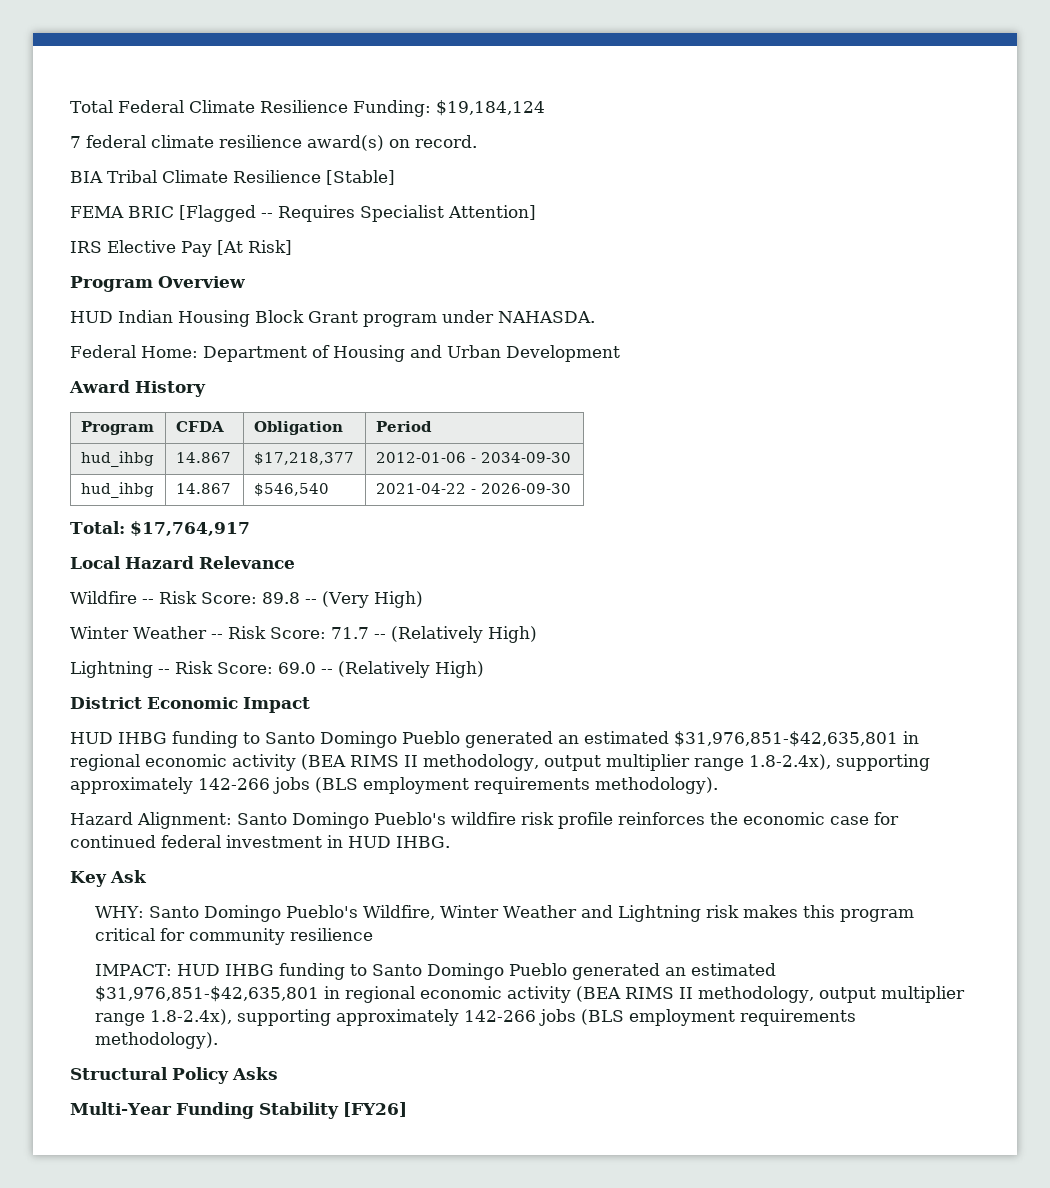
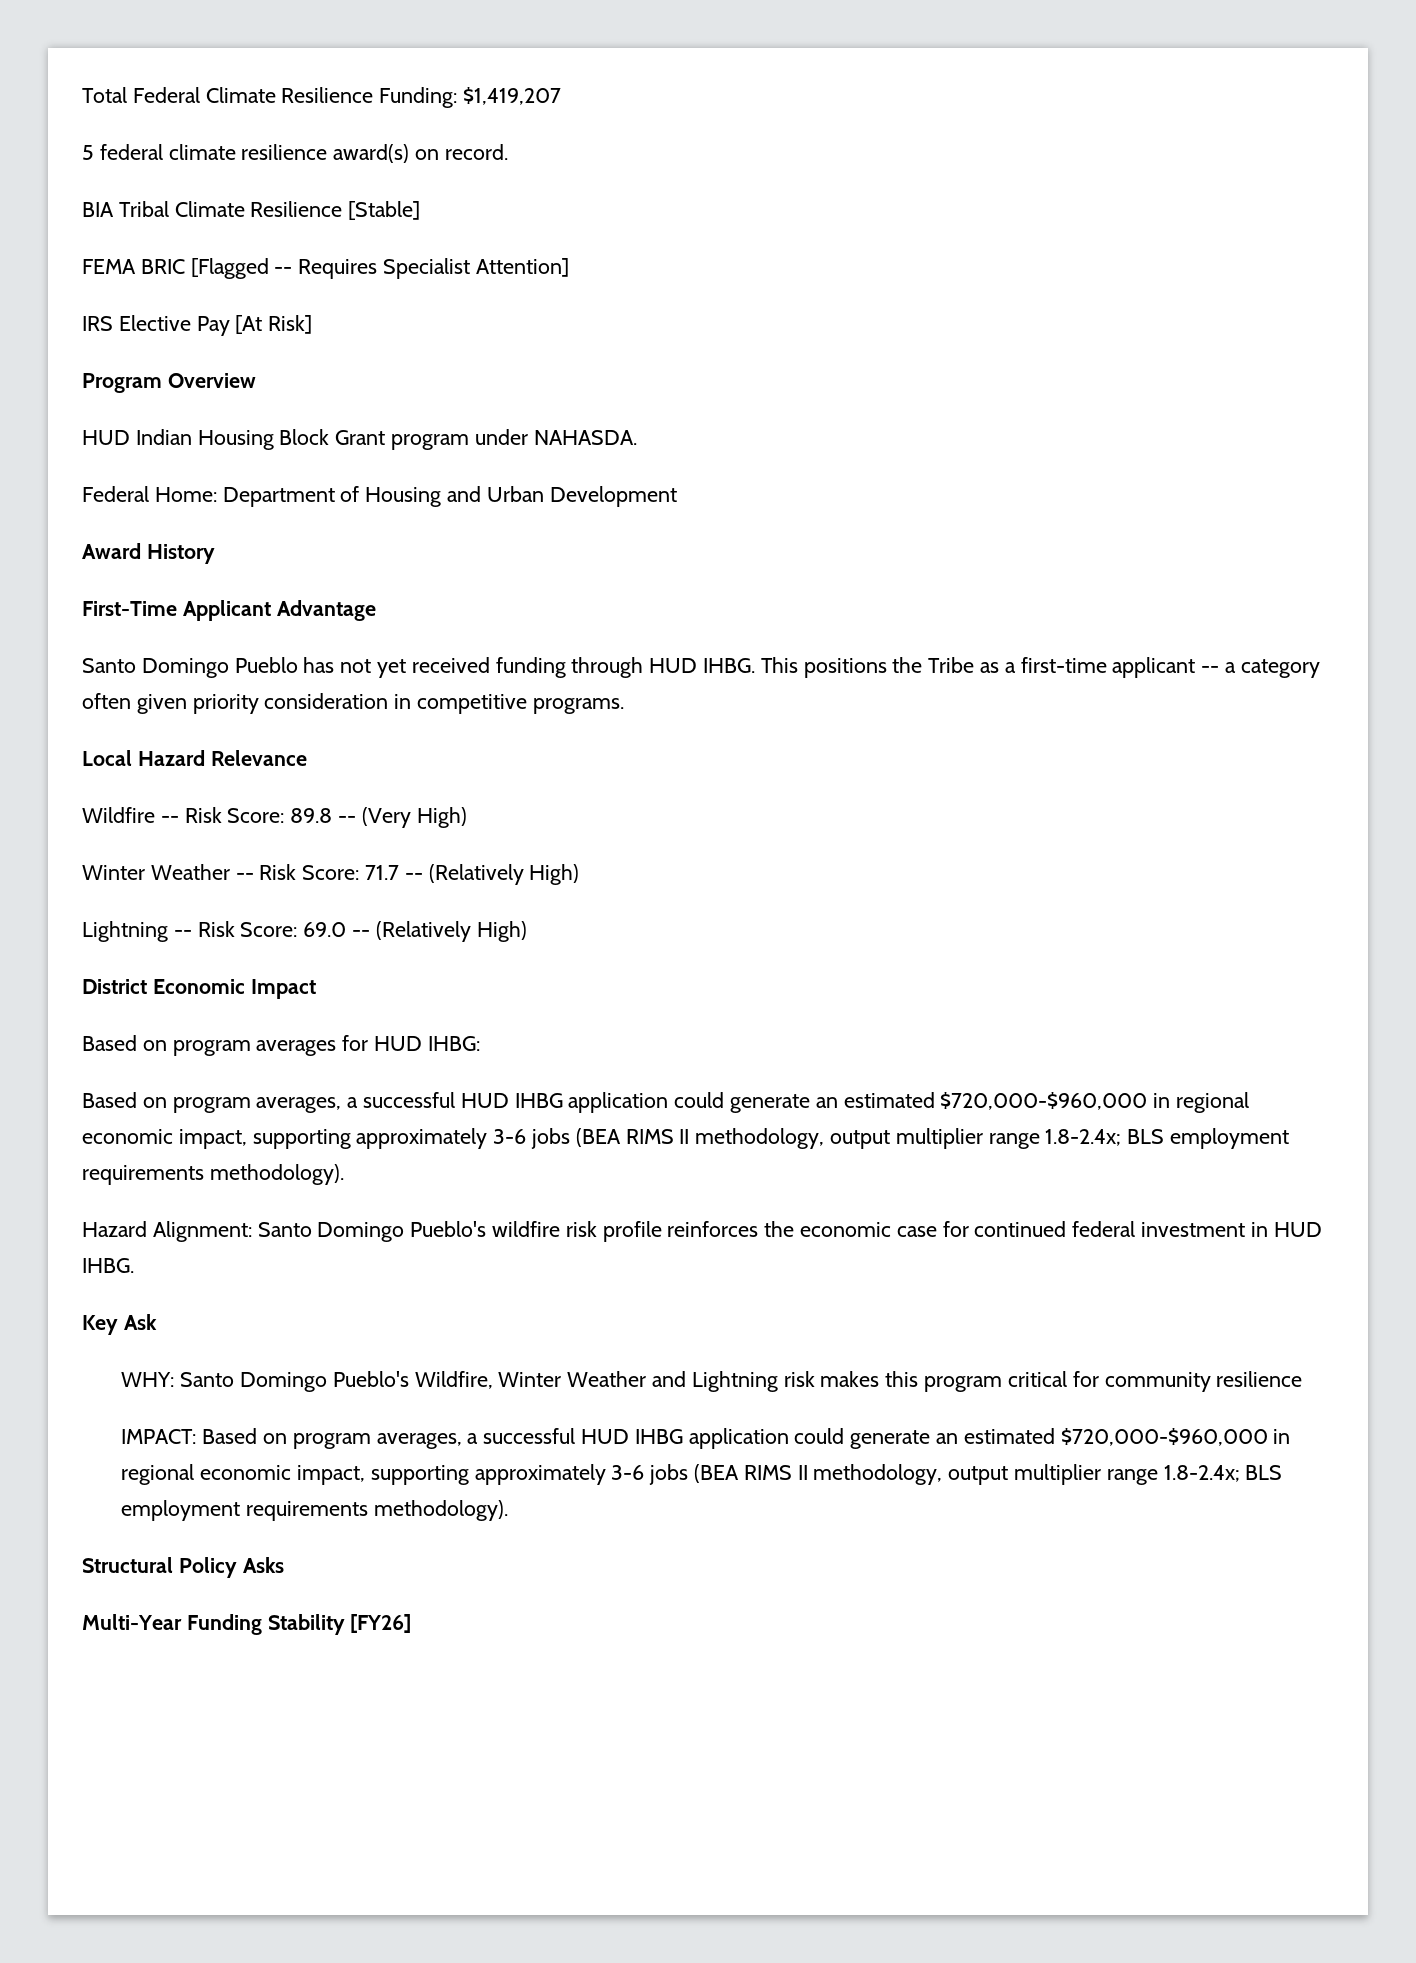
[435,100,545,116] [70,136,81,148] $19,184,124 // 7 -> [462,87,561,105] [82,145,94,160] $1,419,207 // 5
[80,421,154,435] [175,421,224,432] [253,421,343,435] [375,421,432,432] [80,451,154,467] [175,452,231,463] [253,452,354,465] [375,452,571,463] [80,482,154,498] [175,483,231,494] [253,483,329,496] [375,483,571,494] [70,521,250,536] // Program | CFDA | Obligation | Period // hud_ihbg | 14.867 | $17,218,377 | 2012-01-06 - 2034-09-30 // hud_ihbg | 14.867 | $546,540 | 2021-04-22 - 2026-09-30 // Total: $17,764,917 -> [82,600,376,621] [82,657,1320,678] [82,693,624,714] // First-Time Applicant Advantage // Santo Domingo Pueblo has not yet received funding through HUD IHBG. This positions the Tribe as a first-time applicant -- a category often given priority consideration in competitive programs.
[70,731,919,748] [70,754,930,771] [70,777,358,794] HUD IHBG funding to Santo Domingo Pueblo generated an estimated $31,976,851-$42,635,801 in regional economic activity (BEA RIMS II methodology, output multiplier range 1.8-2.4x), supporting approximately 142-266 jobs (BLS -> [82,1035,480,1056] [82,1092,1250,1113] [82,1128,1165,1149] Based on program averages for HUD IHBG: // Based on program averages, a successful HUD IHBG application could generate an estimated $720,000-$960,000 in regional economic impact, supporting approximately 3-6 jobs (BEA RIMS II methodology, output multiplier range 1.8-2.4x; BLS
[177,963,777,980] [95,986,966,1003] [95,1009,625,1026] HUD IHBG funding to Santo Domingo Pueblo generated an estimated $31,976,851-$42,635,801 in regional economic activity (BEA RIMS II methodology, output multiplier range 1.8-2.4x), supporting approximately 142-266 jobs (BLS -> [202,1428,1291,1449] [121,1464,1283,1485] Based on program averages, a successful HUD IHBG application could generate an estimated $720,000-$960,000 in regional economic impact, supporting approximately 3-6 jobs (BEA RIMS II methodology, output multiplier range 1.8-2.4x; BLS

